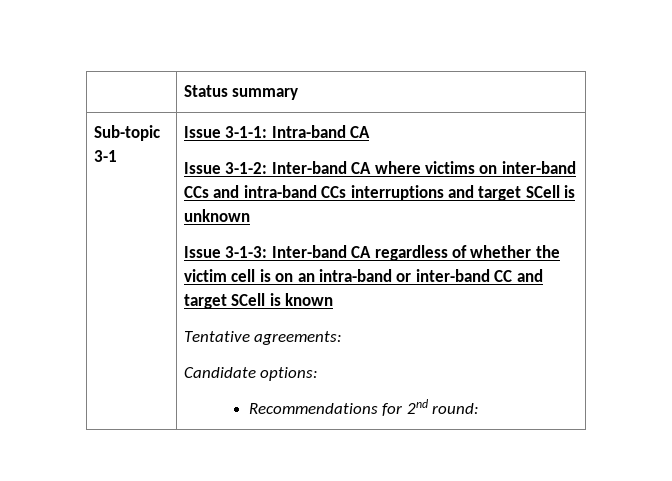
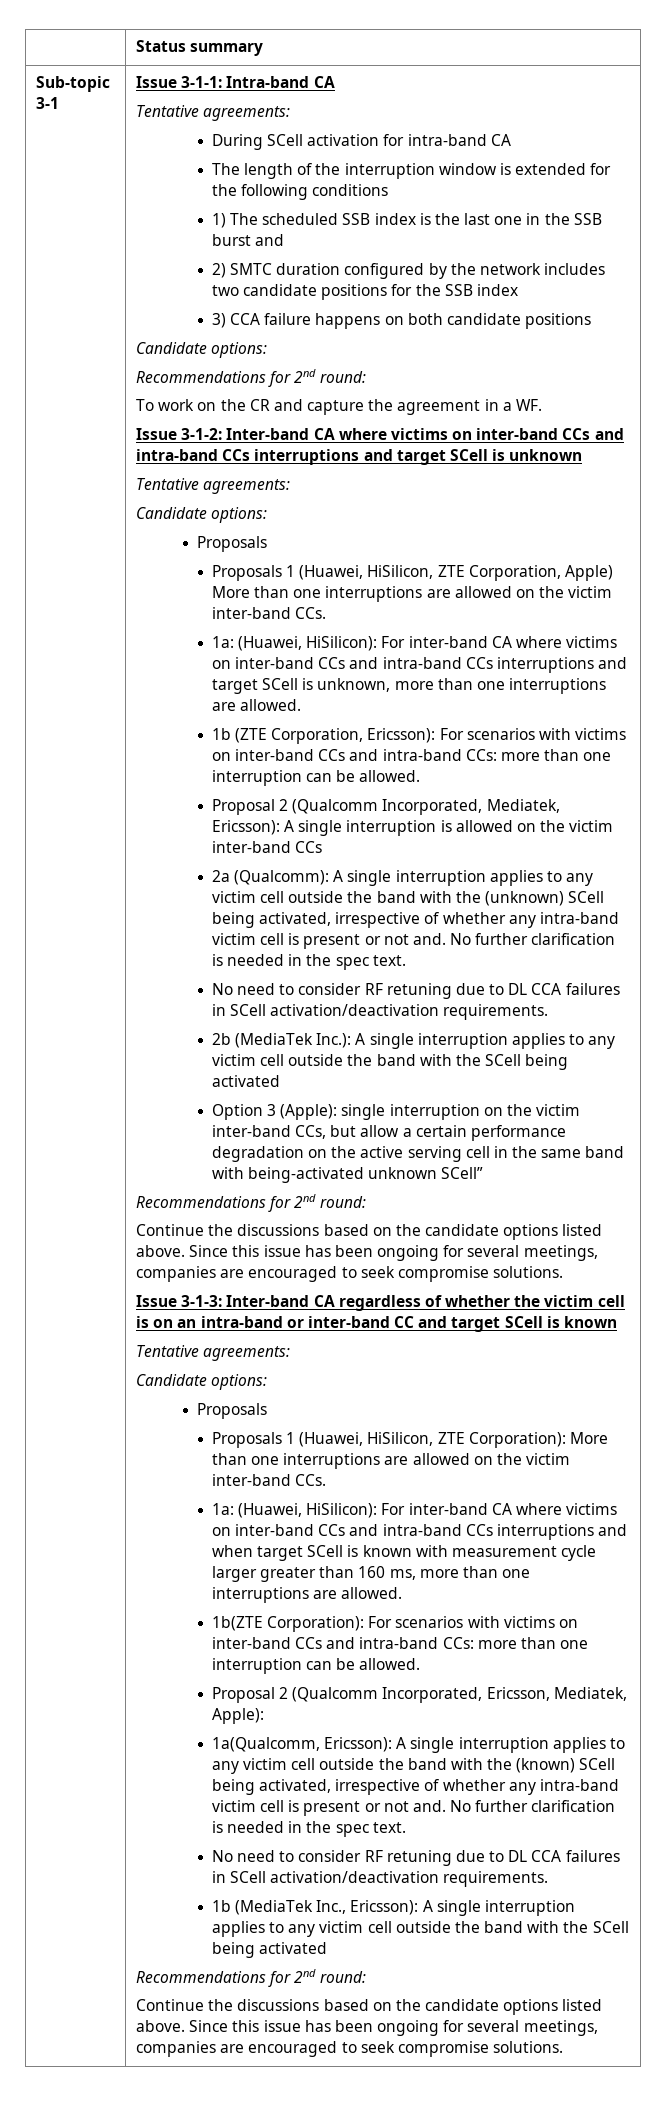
(371, 132) none -> [136,105,291,121] [211,134,511,150] [211,163,612,179] [211,184,389,200] [211,213,602,228] [211,234,284,246] [211,263,606,279] [211,284,518,300] [211,313,592,329] [136,342,268,358] [136,369,366,387] [136,399,543,415] // Tentative agreements: // During SCell activation for intra-band CA // The length of the interruption window is extended for the following conditions // 1) The scheduled SSB index is the last one in the SSB burst and // 2) SMTC duration configured by the network includes two candidate positions for the SSB index // 3) CCA failure happens on both candidate positions // Candidate options: // Recommendations for 2nd round: // To work on the CR and capture the agreement in a WF.
(250, 215) none -> [136,478,291,494] [136,507,268,523] [197,536,268,552] [211,565,613,581] [211,586,613,602] [211,607,326,619] [211,636,618,651] [211,657,628,673] [211,678,607,694] [211,699,301,711] [211,728,627,744] [211,749,612,761] [211,770,421,786] [211,799,560,815] [211,820,614,836] [211,841,322,853] [211,870,594,886] [211,891,605,906] [211,912,619,928] [211,933,616,949] [211,954,406,970] [211,983,620,999] [211,1004,549,1020] [211,1033,616,1049] [211,1054,569,1070] [211,1075,280,1087] [211,1104,581,1120] [211,1125,566,1141] [211,1146,625,1162] [211,1167,484,1183] [136,1194,366,1212] [136,1224,603,1240] [136,1245,598,1261] [136,1266,564,1282] // Tentative agreements: // Candidate options: // Proposals // Proposals 1 (Huawei, HiSilicon, ZTE Corporation, Apple) More than one interruptions are allowed on the victim inter-band CCs. // 1a: (Huawei, HiSilicon): For inter-band CA where victims on inter-band CCs and intra-band CCs interruptions and target SCell is unknown, more than one interruptions are allowed. // 1b (ZTE Corporation, Ericsson): For scenarios with victims on inter-band CCs and intra-band CCs: more than one interruption can be allowed. // Proposal 2 (Qualcomm Incorporated, Mediatek, Ericsson): A single interruption is allowed on the victim inter-band CCs // 2a (Qualcomm): A single interruption applies to any victim cell outside the band with the (unknown) SCell being activated, irrespective of whether any intra-band victim cell is present or not and. No further clarification is needed in the spec text. // No need to consider RF retuning due to DL CCA failures in SCell activation/deactivation requirements. // 2b (MediaTek Inc.): A single interruption applies to any victim cell outside the band with the SCell being activated // Option 3 (Apple): single interruption on the victim inter-band CCs, but allow a certain performance degradation on the active serving cell in the same band with being-activated unknown SCell” // Recommendations for 2nd round: // Continue the discussions based on the candidate options listed above. Since this issue has been ongoing for several meetings, companies are encouraged to seek compromise solutions.
[248,399,480,416] Recommendations for 2nd round: -> [197,1403,268,1419] [211,1432,608,1448] [211,1453,571,1469] [211,1474,326,1486] [211,1503,618,1518] [211,1524,628,1540] [211,1545,597,1561] [211,1566,531,1582] [211,1587,403,1603] [211,1616,578,1632] [211,1637,589,1649] [211,1658,421,1674] [211,1687,627,1703] [211,1708,264,1724] [211,1737,625,1753] [211,1758,616,1774] [211,1779,619,1795] [211,1800,616,1816] [211,1821,406,1837] [211,1850,620,1866] [211,1871,549,1887] [211,1900,575,1916] [211,1921,629,1937] [211,1942,327,1958] [136,1969,366,1987] [136,1999,603,2015] [136,2020,598,2036] [136,2041,564,2057] Proposals // Proposals 1 (Huawei, HiSilicon, ZTE Corporation): More than one interruptions are allowed on the victim inter-band CCs. // 1a: (Huawei, HiSilicon): For inter-band CA where victims on inter-band CCs and intra-band CCs interruptions and when target SCell is known with measurement cycle larger greater than 160 ms, more than one interruptions are allowed. // 1b(ZTE Corporation): For scenarios with victims on inter-band CCs and intra-band CCs: more than one interruption can be allowed. // Proposal 2 (Qualcomm Incorporated, Ericsson, Mediatek, Apple): // 1a(Qualcomm, Ericsson): A single interruption applies to any victim cell outside the band with the (known) SCell being activated, irrespective of whether any intra-band victim cell is present or not and. No further clarification is needed in the spec text. // No need to consider RF retuning due to DL CCA failures in SCell activation/deactivation requirements. // 1b (MediaTek Inc., Ericsson): A single interruption applies to any victim cell outside the band with the SCell being activated // Recommendations for 2nd round: // Continue the discussions based on the candidate options listed above. Since this issue has been ongoing for several meetings, companies are encouraged to seek compromise solutions.

